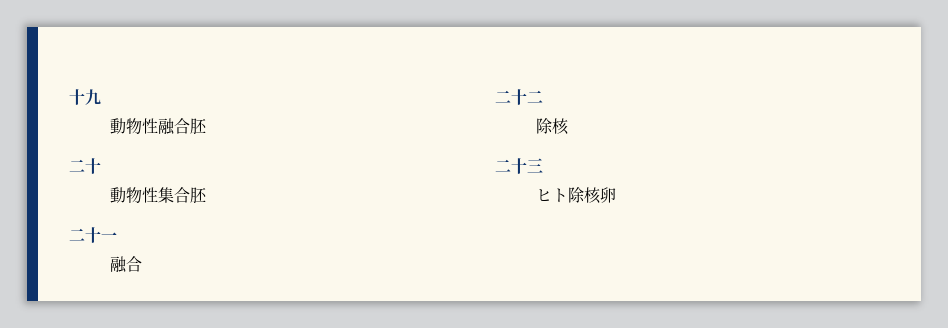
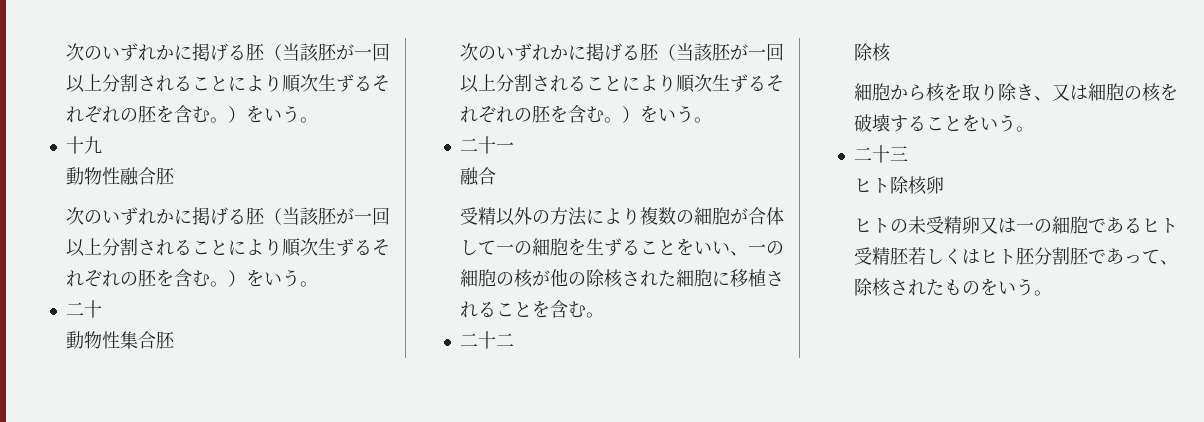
[69,89,101,105] [110,118,208,135] [69,158,101,174] [110,187,208,204] [69,227,117,243] [110,256,143,273] [495,89,543,105] [536,118,570,135] [495,158,543,174] [536,187,617,204] 十九 // 動物性融合胚 // 二十 // 動物性集合胚 // 二十一 // 融合 // 二十二 // 除核 // 二十三 // ヒト除核卵 -> [65,43,390,62] [65,74,390,93] [65,105,318,123] [65,136,102,154] [65,167,175,186] [65,207,390,226] [65,238,390,257] [65,269,318,287] [65,300,102,318] [65,331,175,349] [459,43,784,62] [459,74,784,93] [459,105,712,123] [459,136,514,154] [459,167,496,186] [459,207,784,226] [459,238,784,256] [459,269,784,288] [459,300,604,318] [459,331,514,349] [853,43,891,62] [853,83,1178,102] [853,114,1034,132] [853,145,908,163] [853,176,944,195] [853,216,1178,234] [853,247,1178,265] [853,278,1052,297] 次のいずれかに掲げる胚（当該胚が一回以上分割されることにより順次生ずるそれぞれの胚を含む。）をいう。 // 十九 // 動物性融合胚 // 次のいずれかに掲げる胚（当該胚が一回以上分割されることにより順次生ずるそれぞれの胚を含む。）をいう。 // 二十 // 動物性集合胚 // 次のいずれかに掲げる胚（当該胚が一回以上分割されることにより順次生ずるそれぞれの胚を含む。）をいう。 // 二十一 // 融合 // 受精以外の方法により複数の細胞が合体して一の細胞を生ずることをいい、一の細胞の核が他の除核された細胞に移植されることを含む。 // 二十二 // 除核 // 細胞から核を取り除き、又は細胞の核を破壊することをいう。 // 二十三 // ヒト除核卵 // ヒトの未受精卵又は一の細胞であるヒト受精胚若しくはヒト胚分割胚であって、除核されたものをいう。

